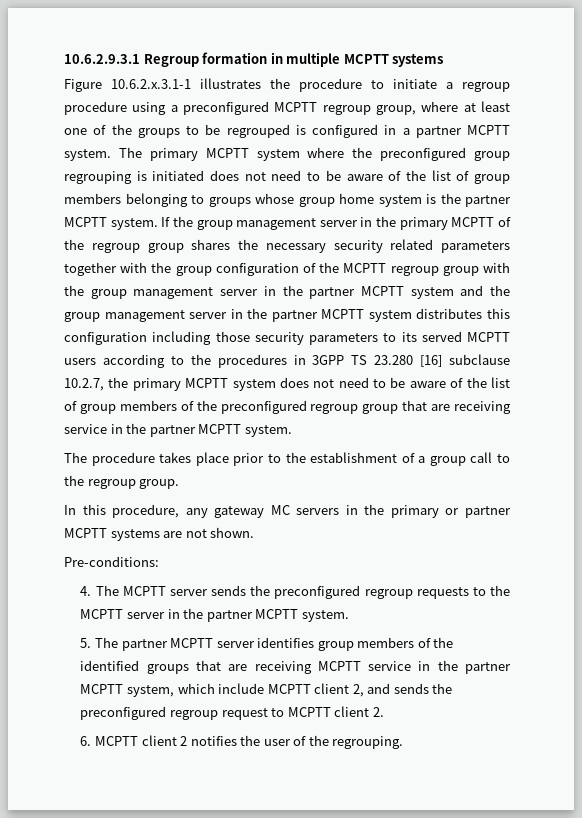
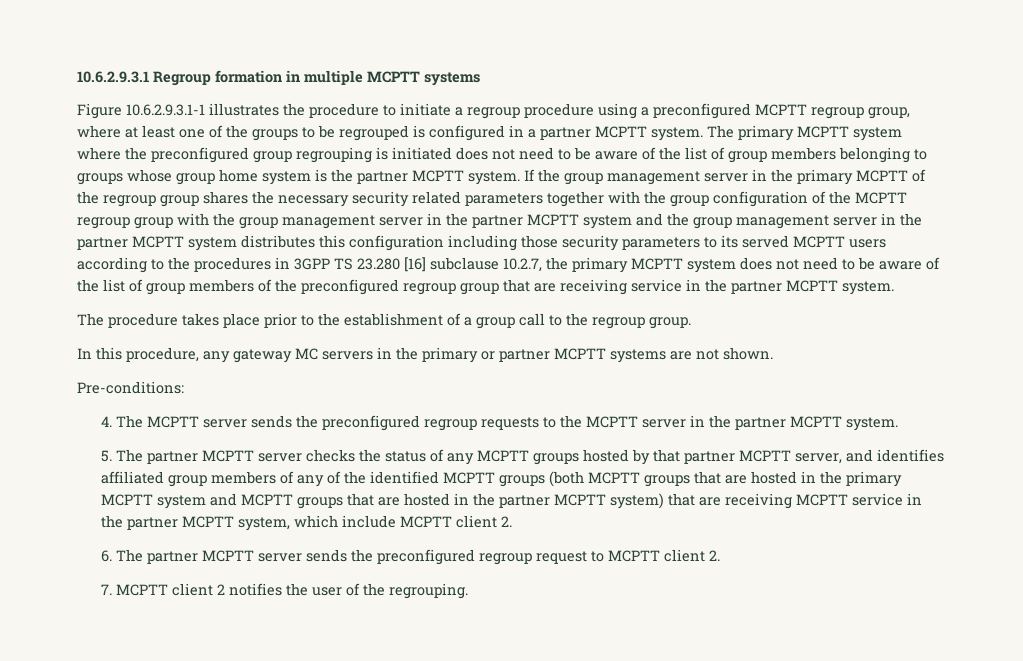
[111,79,191,89] 10.6.2.x.3.1-1 -> [126,104,205,116] 10.6.2.9.3.1-1
[257,637,454,651] [80,660,189,674] identifies group members of the identified groups -> [306,449,945,465] [101,471,903,487] [101,493,665,509] checks the status of any MCPTT groups hosted by that partner MCPTT server, and identifies affiliated group members of any of the identified MCPTT groups (both MCPTT groups that are hosted in the primary MCPTT system and MCPTT groups that are hosted in the partner MCPTT system)
[352,683,391,697] 2, and -> [501,516,513,527] [101,549,303,564] 2. // 6. The partner MCPTT server
[80,736,92,746] 6. -> [101,584,113,595] 7.

